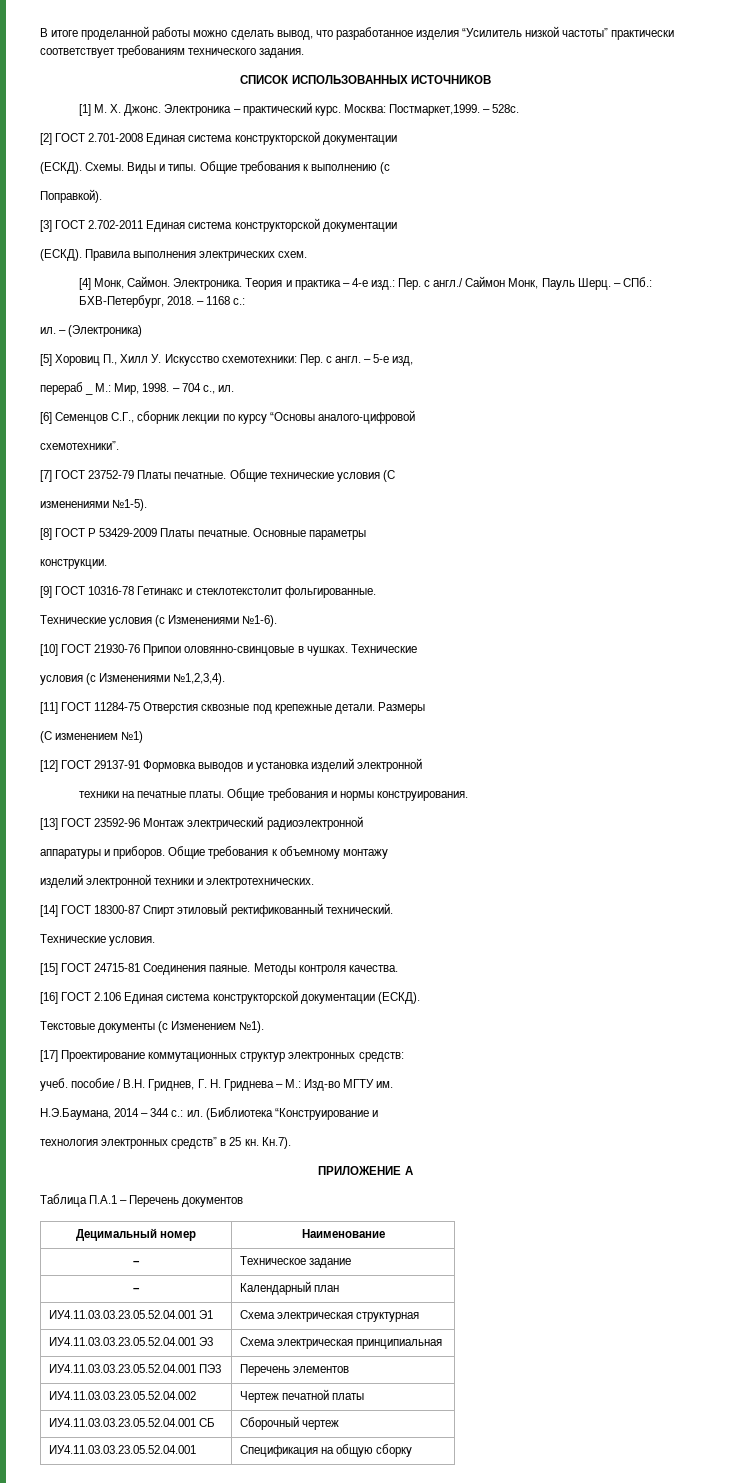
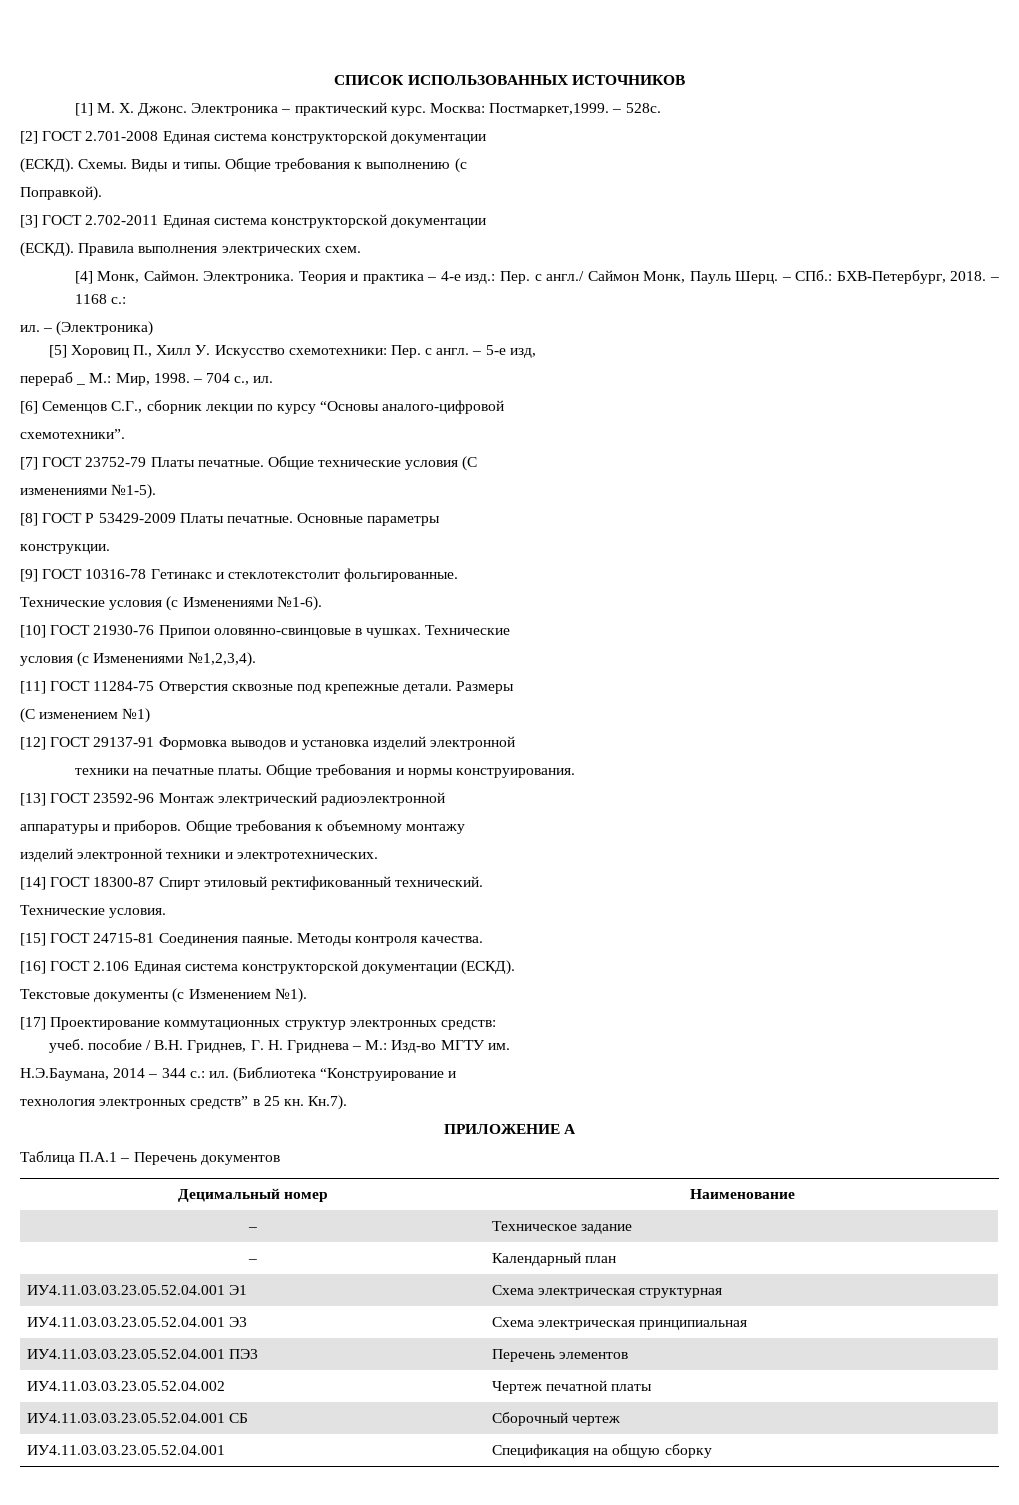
[40,26,675,40] [40,45,305,58] В итоге проделанной работы можно сделать вывод, что разработанное изделия “Усилитель низкой частоты” практически соответствует требованиям технического задания. // -> (334, 80) none

